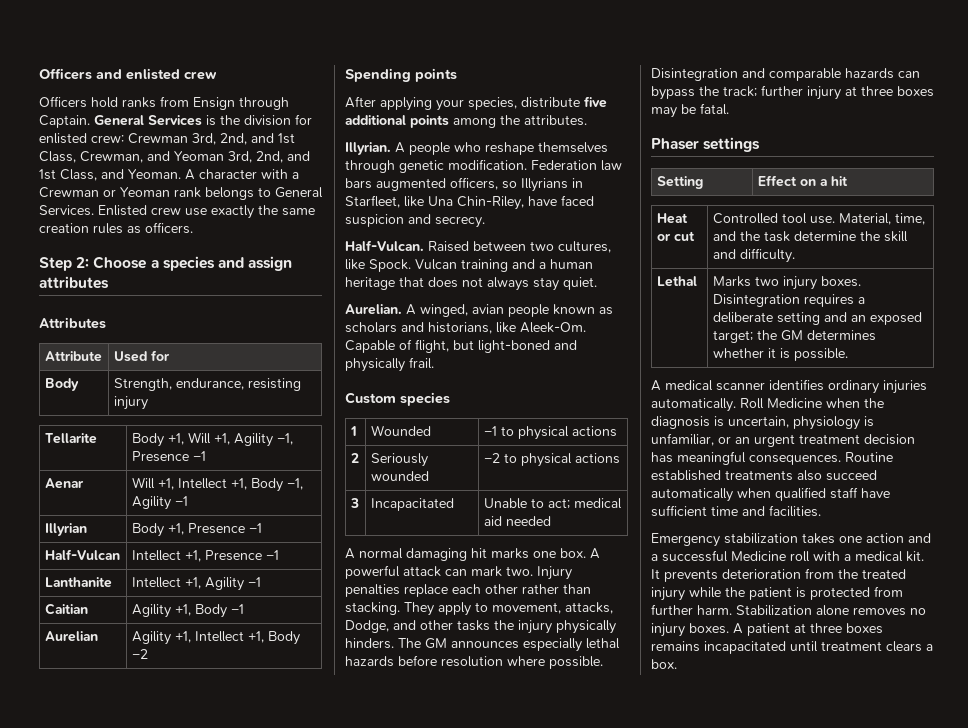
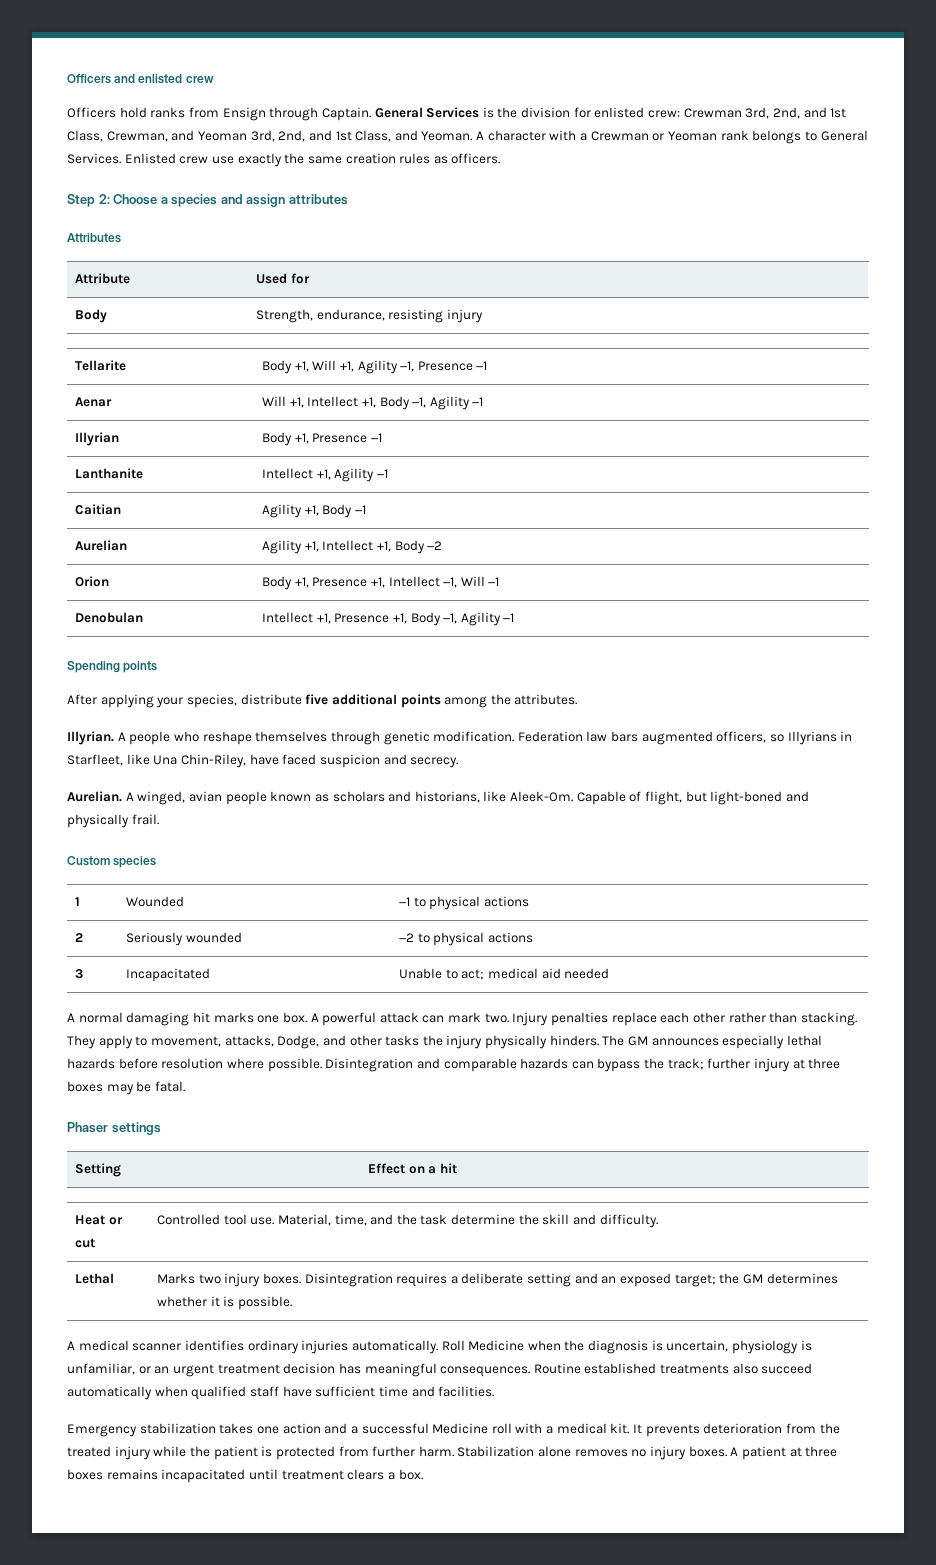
[44,549,120,560] [131,550,279,562] // Half-Vulcan | Intellect +1, Presence −1 -> (382, 437) none
(148, 654) none -> [74,576,109,587] [261,576,500,590] [74,612,143,623] [261,612,515,626] // Orion | Body +1, Presence +1, Intellect −1, Will −1 // Denobulan | Intellect +1, Presence +1, Body −1, Agility −1
[345,240,611,253] [345,259,593,272] [345,277,597,291] // Half-Vulcan. Raised between two cultures, like Spock. Vulcan training and a human heritage that does not always stay quiet. -> (459, 762) none

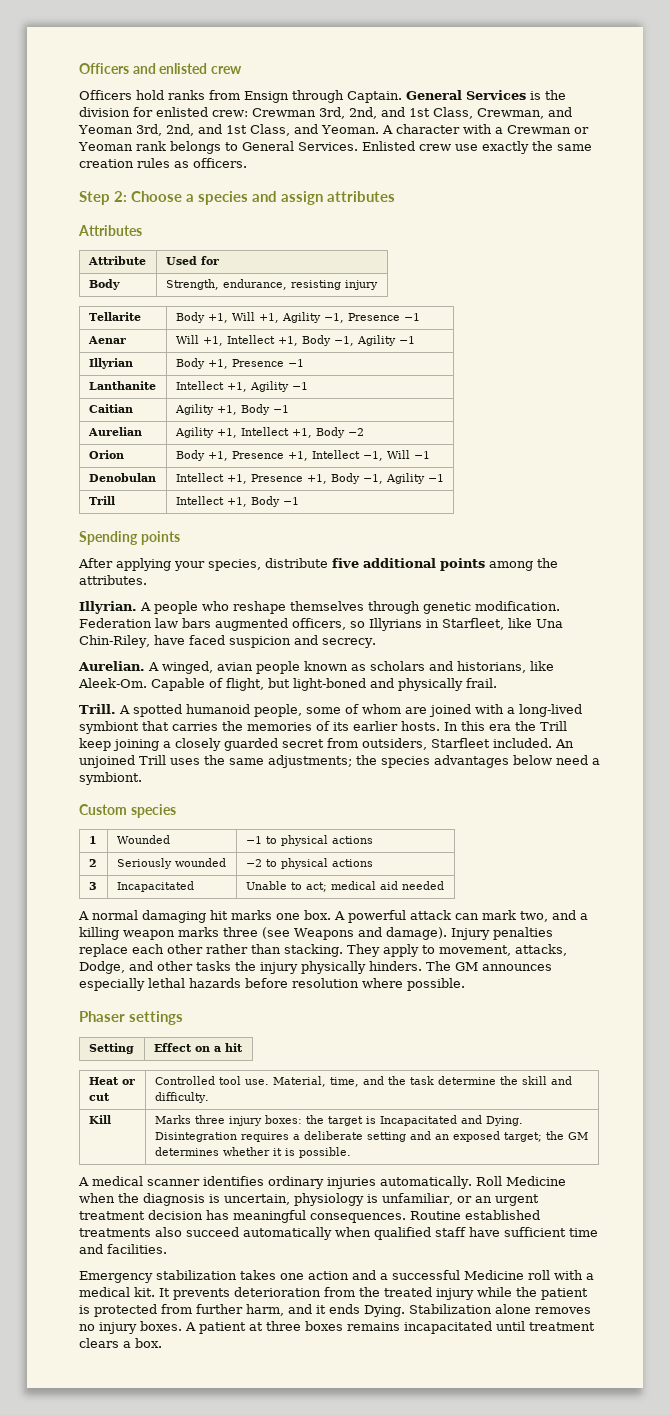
(515, 617) none -> [88,496,115,505] [175,496,299,507] // Trill | Intellect +1, Body −1
(159, 819) none -> [79,704,582,717] [79,721,567,734] [79,738,574,751] [79,755,600,768] [79,772,142,785] // Trill. A spotted humanoid people, some of whom are joined with a long-lived symbiont that carries the memories of its earlier hosts. In this era the Trill keep joining a closely guarded secret from outsiders, Starfleet included. An unjoined Trill uses the same adjustments; the species advantages below need a symbiont.
[484,1013,509,1023] two. -> [520,910,588,922] [79,927,447,940] two, and a killing weapon marks three (see Weapons and damage).
[325,1058,841,1072] [67,1081,185,1095] Disintegration and comparable hazards can bypass the track; further injury at three boxes may be fatal. -> (465, 984) none
[74,1273,114,1284] Lethal -> [88,1115,111,1124] Kill
[198,1273,301,1287] two injury boxes. -> [194,1115,523,1126] three injury boxes: the target is Incapacitated and Dying.
[418,1446,454,1457] harm. -> [246,1304,405,1317] harm, and it ends Dying.

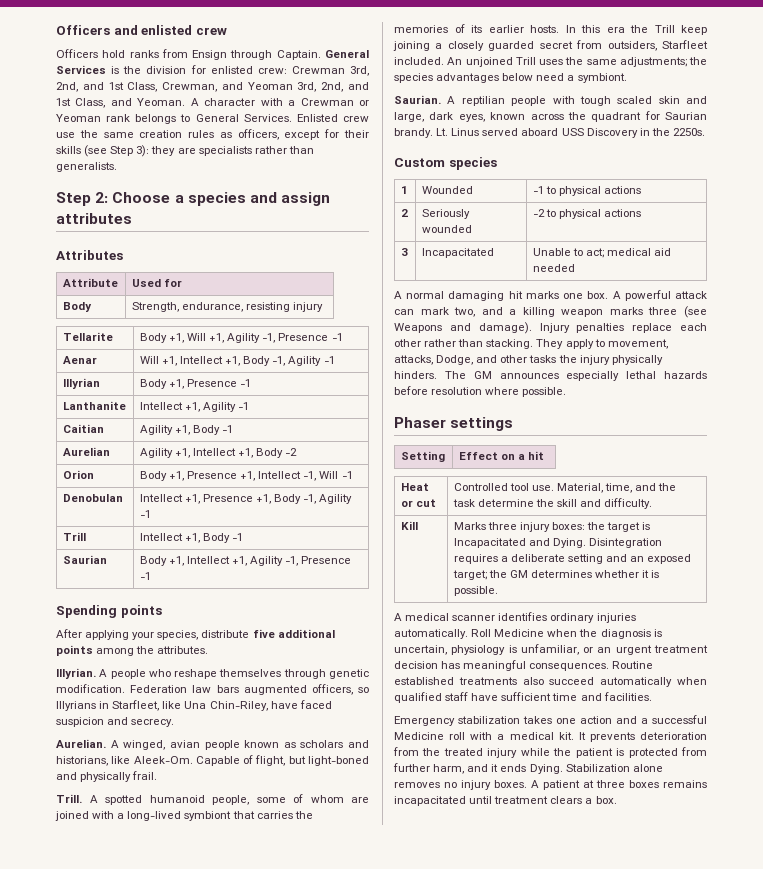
[481,141,529,154] exactly -> (75, 135) none
[193,158,247,168] officers. -> [237,129,369,140] [56,145,314,157] [56,162,117,172] officers, except for their skills (see Step 3): they are specialists rather than generalists.
(299, 501) none -> [62,555,107,564] [139,556,352,566] [139,572,151,580] // Saurian | Body +1, Intellect +1, Agility −1, Presence −1
(142, 778) none -> [394,95,707,106] [394,111,707,122] [394,128,705,138] // Saurian. A reptilian people with tough scaled skin and large, dark eyes, known across the quadrant for Saurian brandy. Lt. Linus served aboard USS Discovery in the 2250s.

